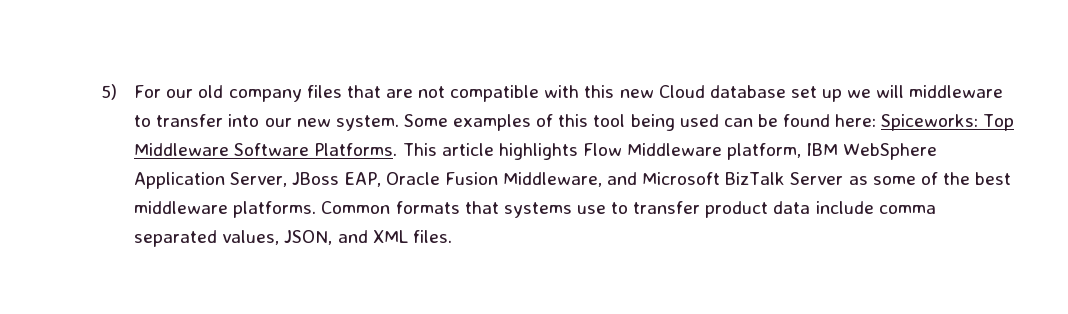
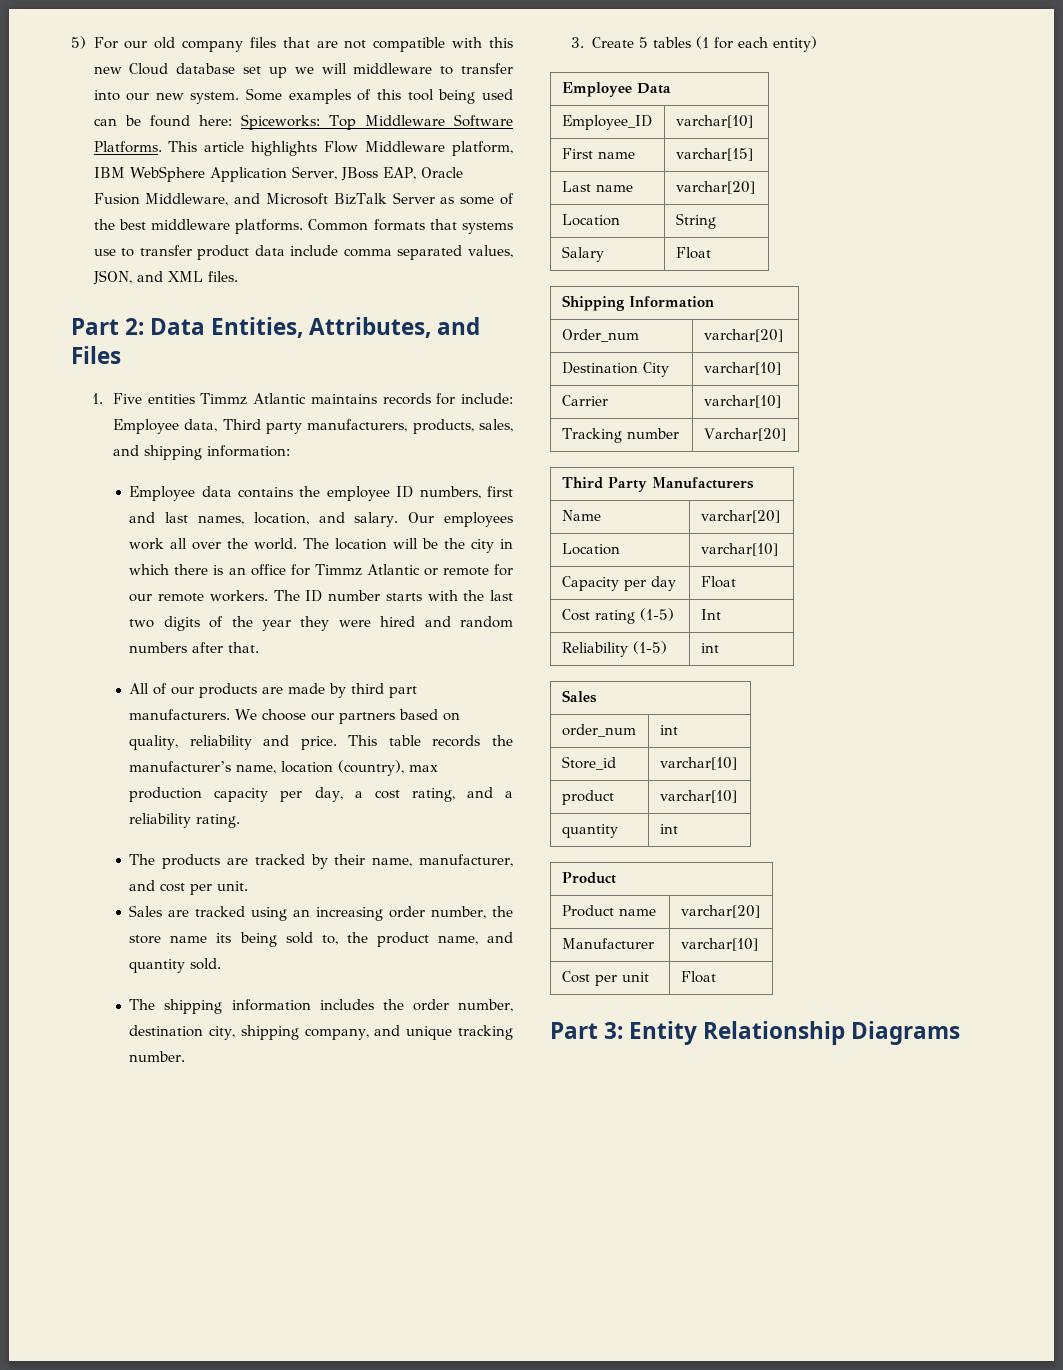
(452, 236) none -> [71,317,481,338] [71,346,121,364] [91,393,513,405] [112,419,513,434] [112,445,290,460] [129,486,513,501] [129,512,513,527] [129,538,513,553] [129,564,513,576] [129,590,513,602] [129,616,513,631] [129,642,260,653] [129,683,418,698] [129,709,461,724] [129,735,514,750] [129,760,439,776] [129,787,513,802] [129,813,241,828] [129,854,513,869] [129,880,249,895] [129,905,513,921] [129,932,513,947] [129,958,222,973] [129,999,513,1014] [129,1025,513,1040] [129,1051,186,1062] [570,36,817,52] [561,82,671,97] [561,115,652,130] [675,115,753,128] [561,148,635,159] [675,148,753,161] [561,181,633,192] [675,181,755,194] [561,214,620,226] [675,213,716,229] [561,246,604,262] [675,247,711,259] [561,295,714,311] [561,329,639,342] [703,329,783,342] [561,362,669,377] [703,362,781,375] [561,395,608,406] [703,395,781,408] [561,428,679,443] [703,428,786,441] [561,477,754,492] [561,510,601,521] [700,510,780,523] [561,543,620,555] [700,543,778,556] [561,576,676,591] [700,576,736,588] [561,608,674,624] [700,609,721,620] [561,641,667,657] [700,643,719,653] [561,690,597,703] [561,724,636,737] [659,725,678,735] [561,756,616,770] [659,757,737,770] [561,790,614,805] [659,790,737,803] [561,824,618,838] [659,824,678,834] [561,872,616,884] [561,905,656,917] [680,905,760,918] [561,938,654,949] [680,938,758,951] [561,971,649,986] [680,971,716,983] [550,1021,961,1045] // Part 2: Data Entities, Attributes, and Files // 1. Five entities Timmz Atlantic maintains records for include: Employee data, Third party manufacturers, products, sales, and shipping information: // Employee data contains the employee ID numbers, first and last names, location, and salary. Our employees work all over the world. The location will be the city in which there is an office for Timmz Atlantic or remote for our remote workers. The ID number starts with the last two digits of the year they were hired and random numbers after that. // All of our products are made by third part manufacturers. We choose our partners based on quality, reliability and price. This table records the manufacturer’s name, location (country), max production capacity per day, a cost rating, and a reliability rating. // The products are tracked by their name, manufacturer, and cost per unit. // Sales are tracked using an increasing order number, the store name its being sold to, the product name, and quantity sold. // The shipping information includes the order number, destination city, shipping company, and unique tracking number. // 3. Create 5 tables (1 for each entity) // Employee Data // Employee_ID | varchar[10] // First name | varchar[15] // Last name | varchar[20] // Location | String // Salary | Float // Shipping Information // Order_num | varchar[20] // Destination City | varchar[10] // Carrier | varchar[10] // Tracking number | Varchar[20] // Third Party Manufacturers // Name | varchar[20] // Location | varchar[10] // Capacity per day | Float // Cost rating (1-5) | Int // Reliability (1-5) | int // Sales // order_num | int // Store_id | varchar[10] // product | varchar[10] // quantity | int // Product // Product name | varchar[20] // Manufacturer | varchar[10] // Cost per unit | Float // Part 3: Entity Relationship Diagrams

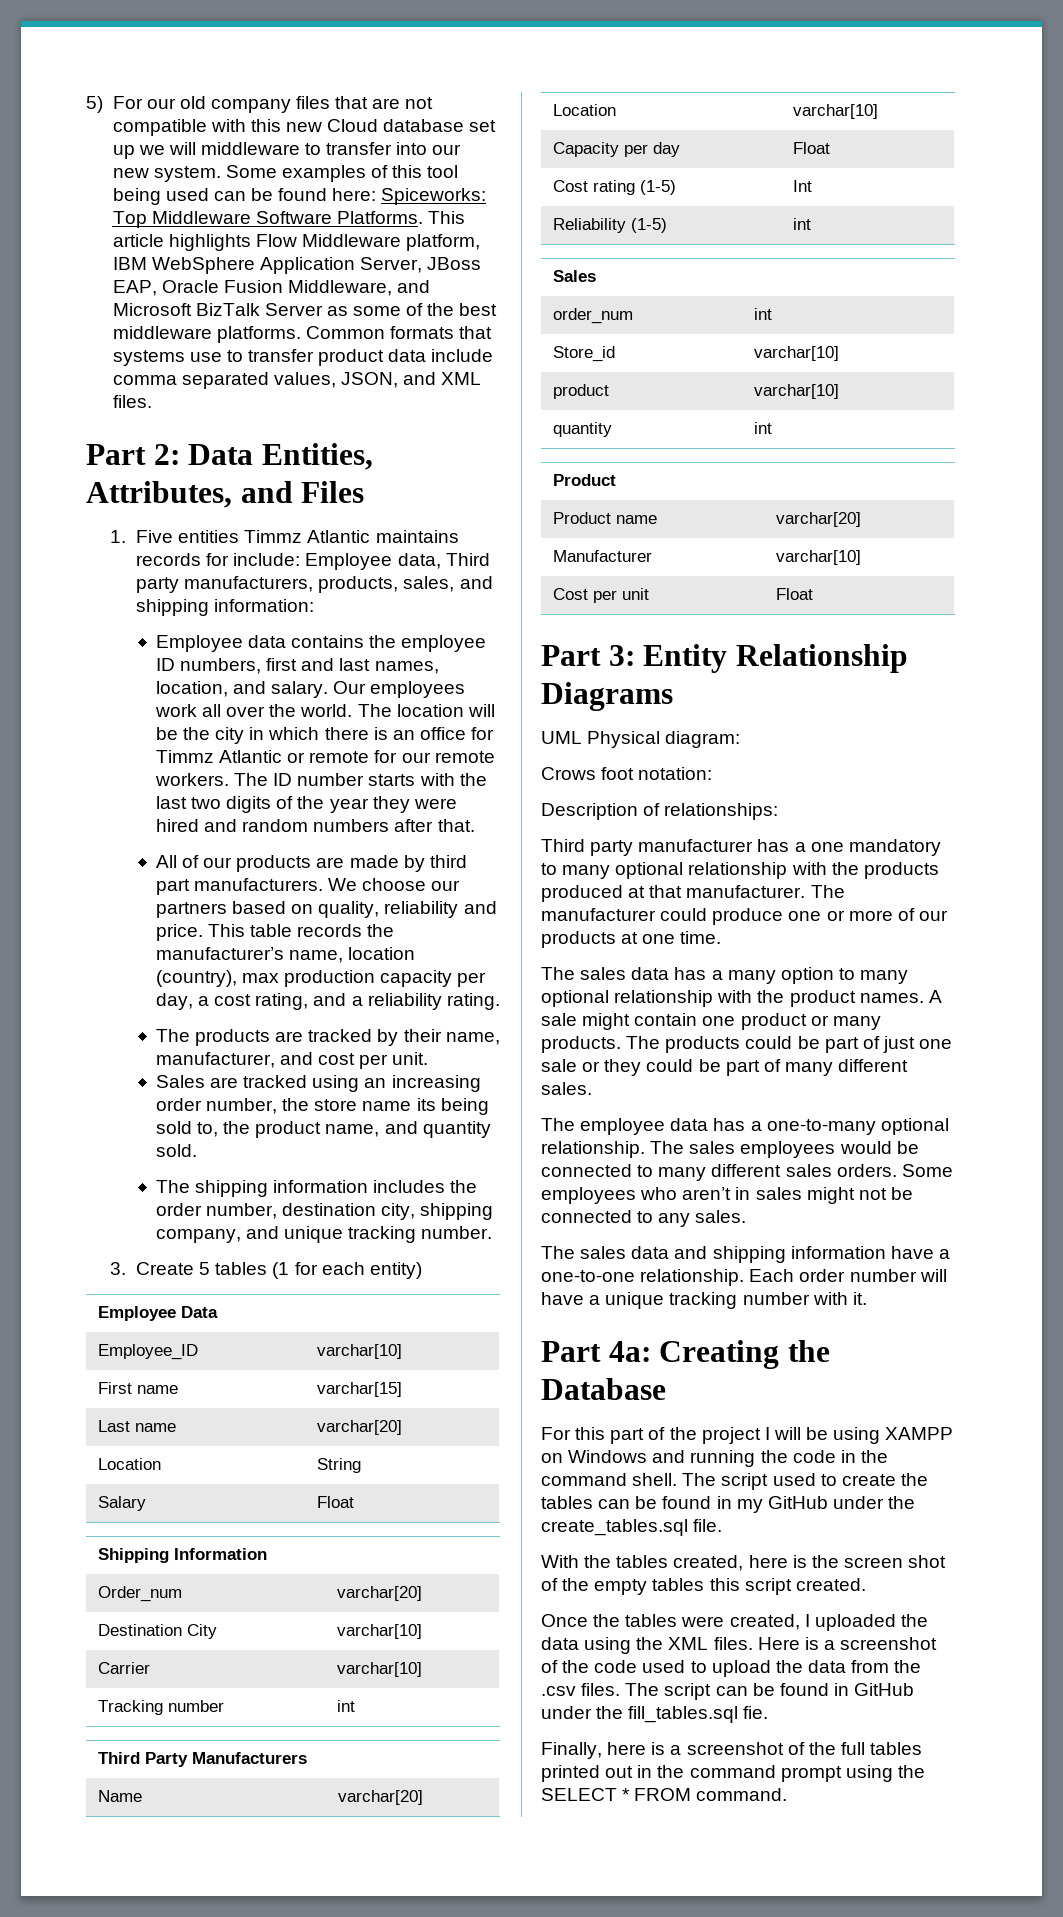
[703,428,786,441] Varchar[20] -> [336,1700,355,1712] int
(961, 1033) none -> [541,731,741,748] [541,767,713,780] [541,803,779,820] [541,839,941,856] [541,862,939,879] [541,885,845,902] [541,908,948,925] [541,931,722,948] [541,967,909,984] [541,990,942,1007] [541,1013,881,1030] [541,1036,953,1053] [541,1059,909,1076] [541,1082,592,1095] [541,1118,949,1135] [541,1141,919,1158] [541,1164,953,1181] [541,1187,913,1204] [541,1210,747,1227] [541,1246,950,1263] [541,1269,947,1286] [541,1292,867,1309] [541,1340,830,1369] [541,1378,666,1400] [541,1427,954,1444] [541,1450,888,1467] [541,1473,928,1490] [541,1496,916,1513] [541,1519,723,1536] [541,1555,947,1571] [541,1578,866,1595] [541,1614,928,1631] [541,1637,938,1654] [541,1660,922,1677] [541,1683,915,1700] [541,1706,769,1723] [541,1742,923,1759] [541,1765,925,1782] [541,1788,788,1801] // UML Physical diagram: // Crows foot notation: // Description of relationships: // Third party manufacturer has a one mandatory to many optional relationship with the products produced at that manufacturer. The manufacturer could produce one or more of our products at one time. // The sales data has a many option to many optional relationship with the product names. A sale might contain one product or many products. The products could be part of just one sale or they could be part of many different sales. // The employee data has a one-to-many optional relationship. The sales employees would be connected to many different sales orders. Some employees who aren’t in sales might not be connected to any sales. // The sales data and shipping information have a one-to-one relationship. Each order number will have a unique tracking number with it. // Part 4a: Creating the Database // For this part of the project I will be using XAMPP on Windows and running the code in the command shell. The script used to create the tables can be found in my GitHub under the create_tables.sql file. // With the tables created, here is the screen shot of the empty tables this script created. // Once the tables were created, I uploaded the data using the XML files. Here is a screenshot of the code used to upload the data from the .csv files. The script can be found in GitHub under the fill_tables.sql fie. // Finally, here is a screenshot of the full tables printed out in the command prompt using the SELECT * FROM command.

